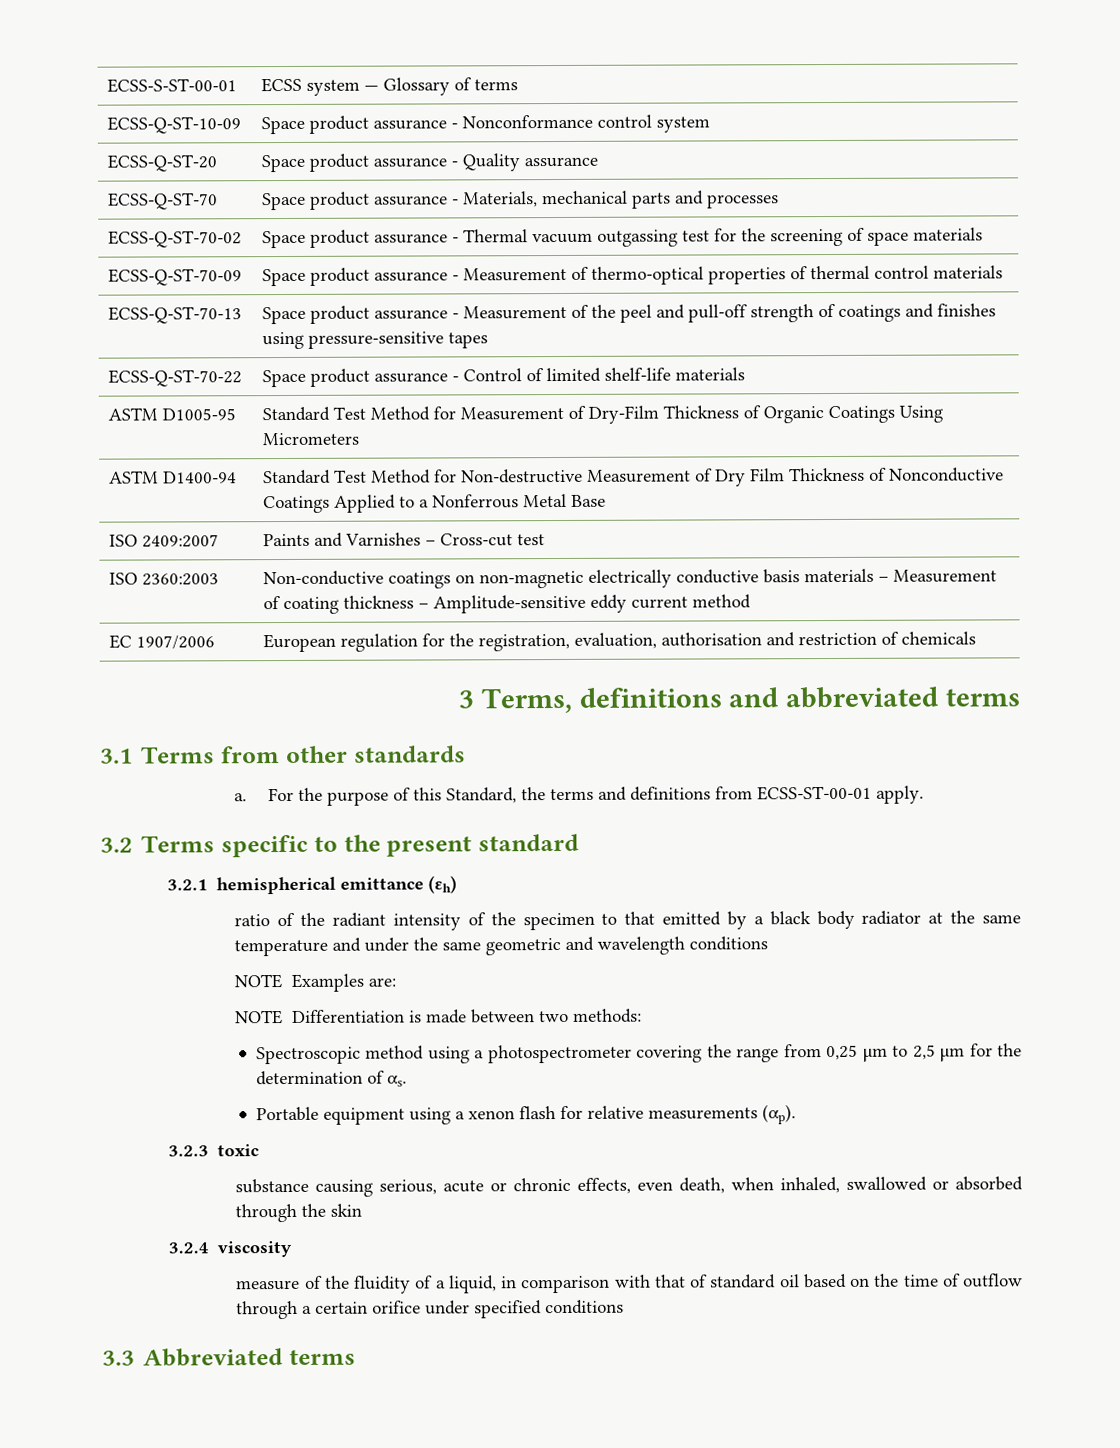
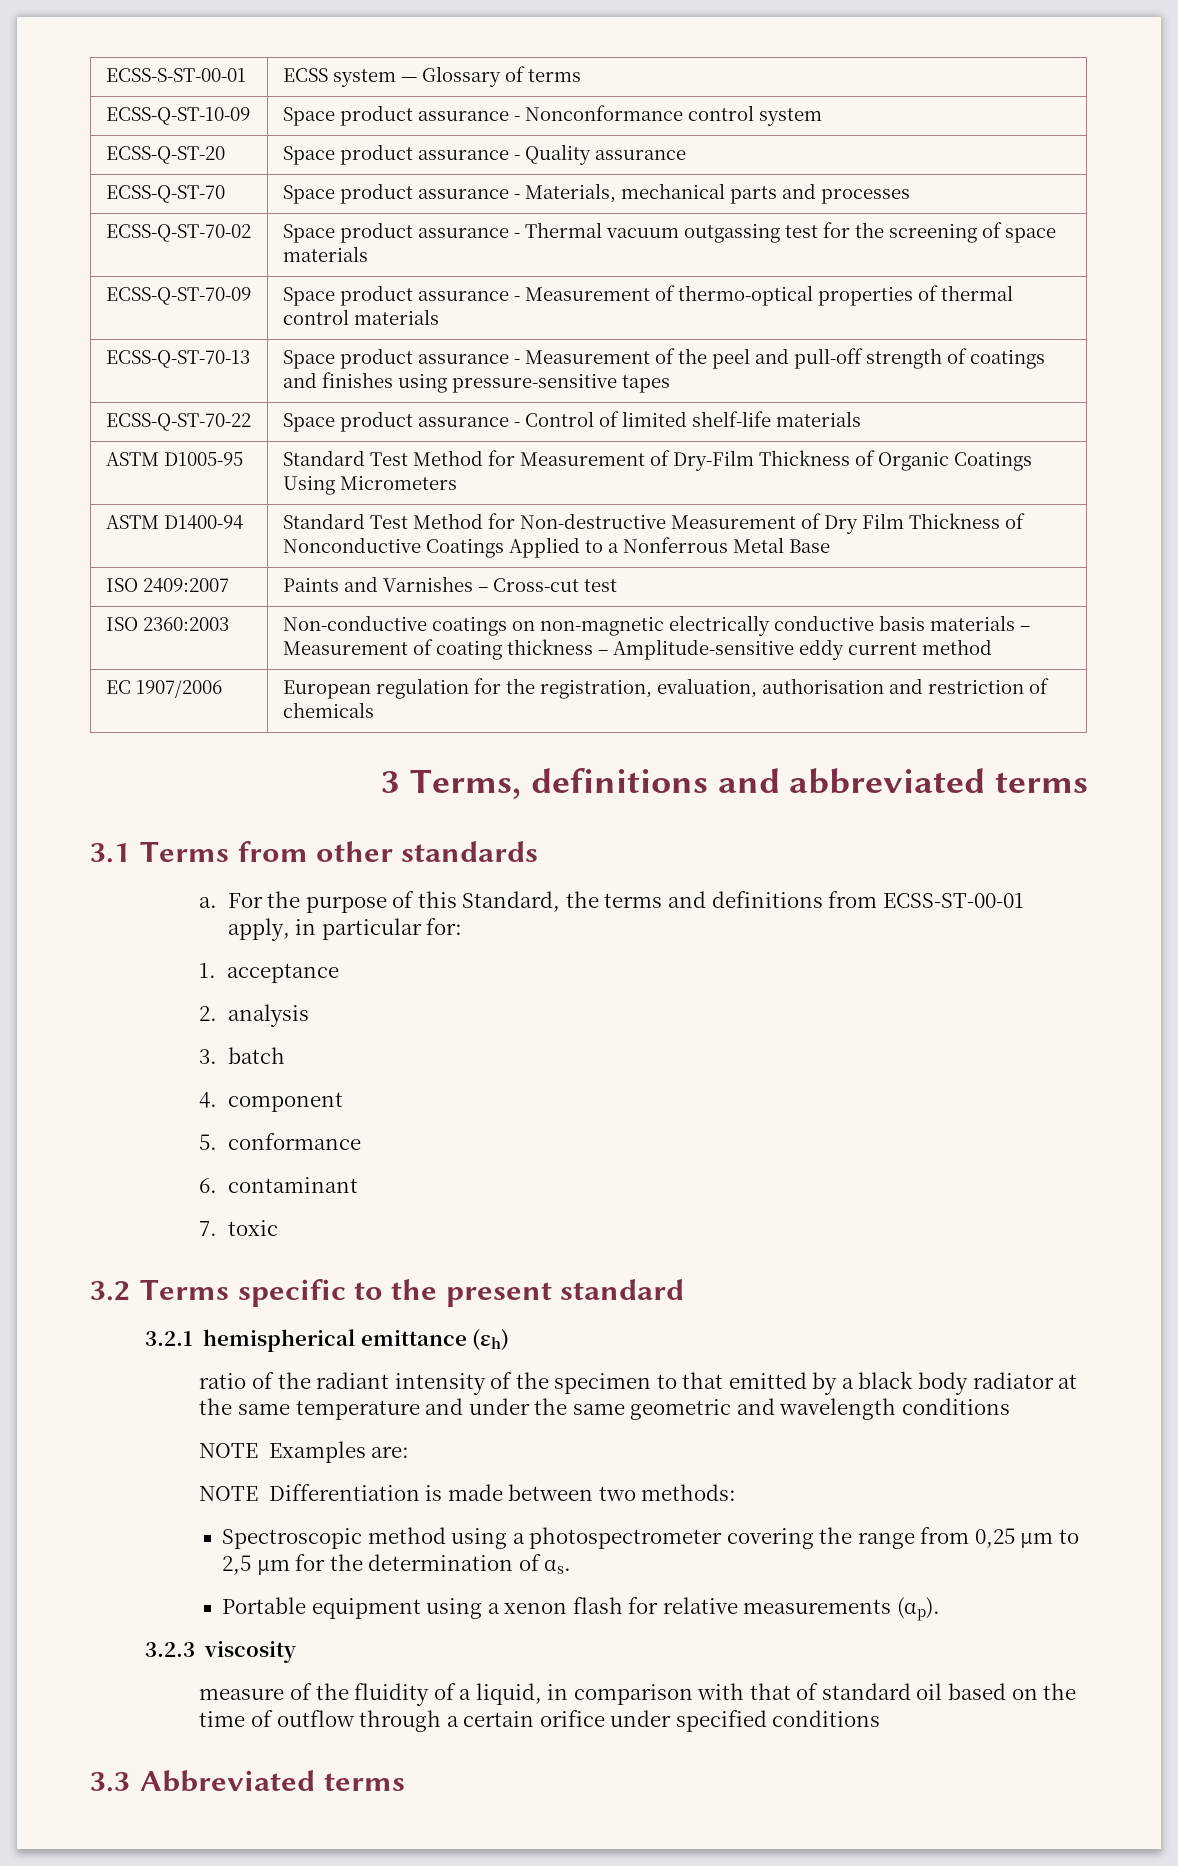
[876,785,925,804] apply. -> [227,918,463,941] [199,963,339,983] [199,1004,309,1027] [199,1047,285,1064] [199,1092,343,1112] [199,1133,361,1150] [199,1177,358,1193] [199,1220,278,1236] apply, in particular for: // 1. acceptance // 2. analysis // 3. batch // 4. component // 5. conformance // 6. contaminant // 7. toxic
[217,1144,260,1157] [235,1176,1024,1197] [235,1203,363,1223] [168,1242,210,1254] toxic // substance causing serious, acute or chronic effects, even death, when inhaled, swallowed or absorbed through the skin // 3.2.4 -> (195, 1649) none

